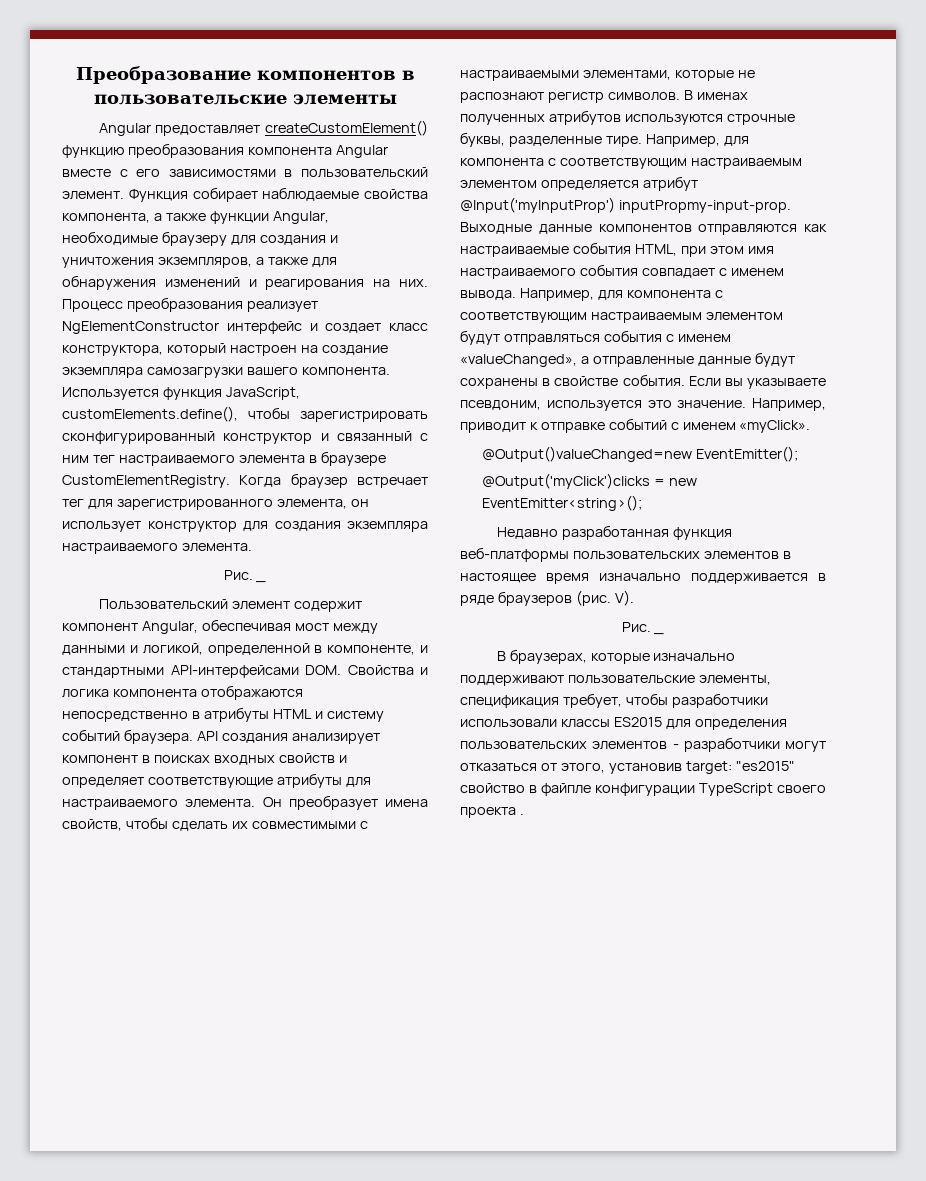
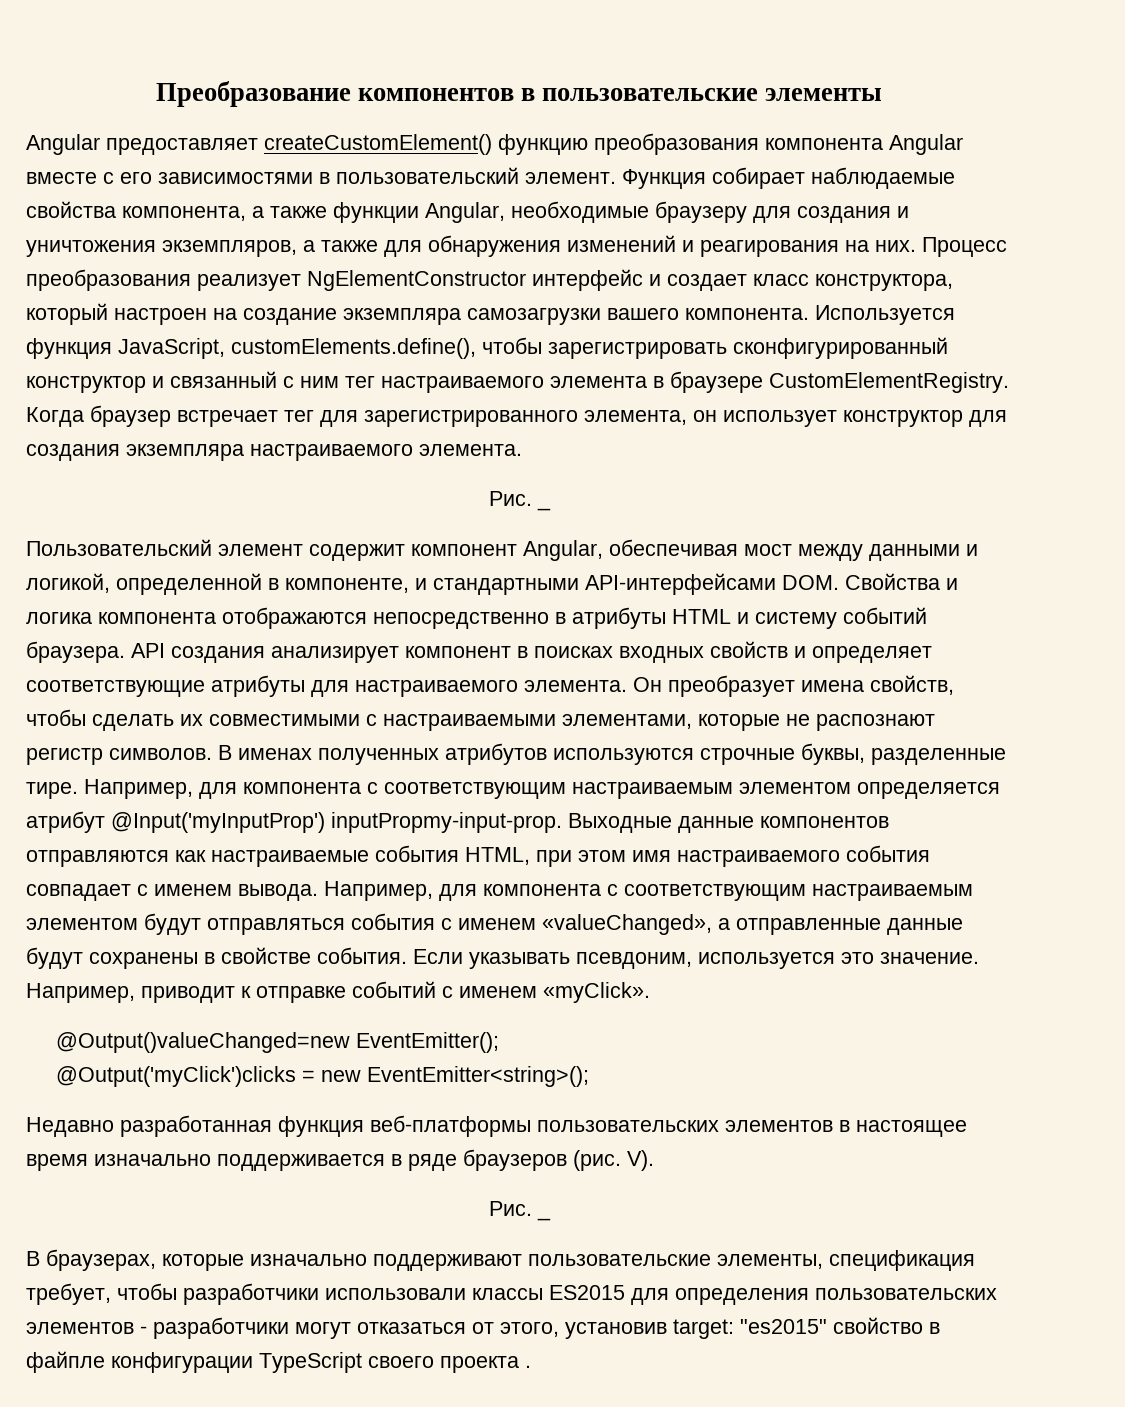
[724,378,826,389] вы указываете -> [469,952,570,969] указывать

